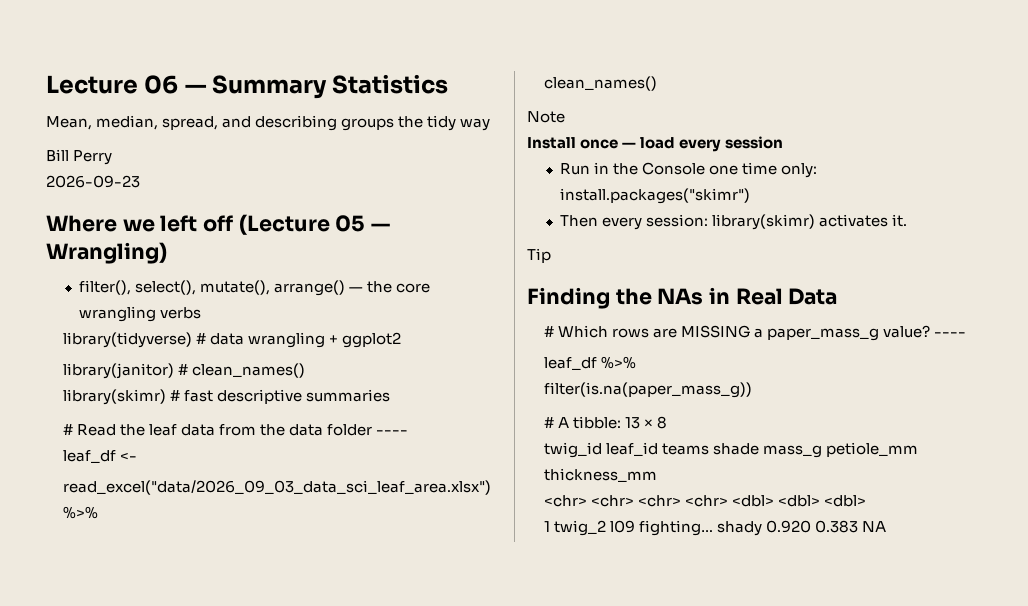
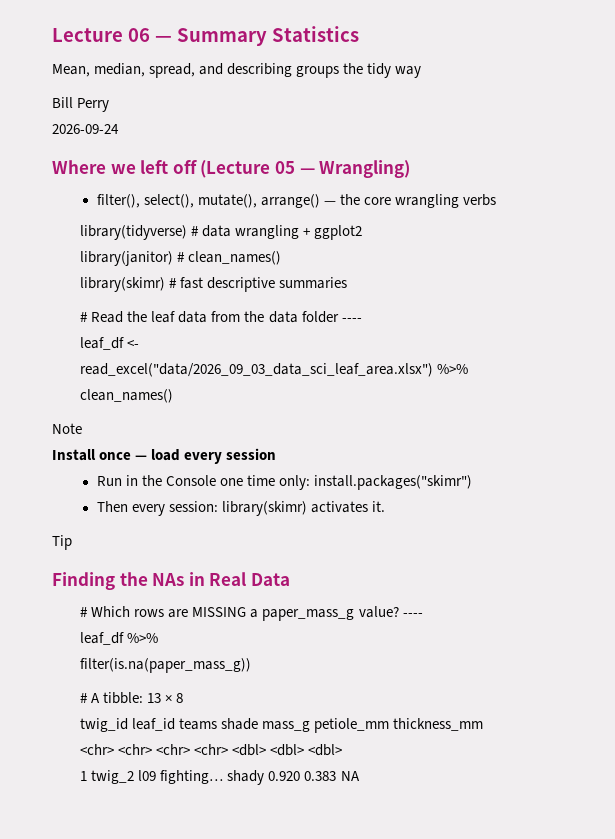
[46,175,140,188] 2026-09-23 -> [52,124,119,134] 2026-09-24

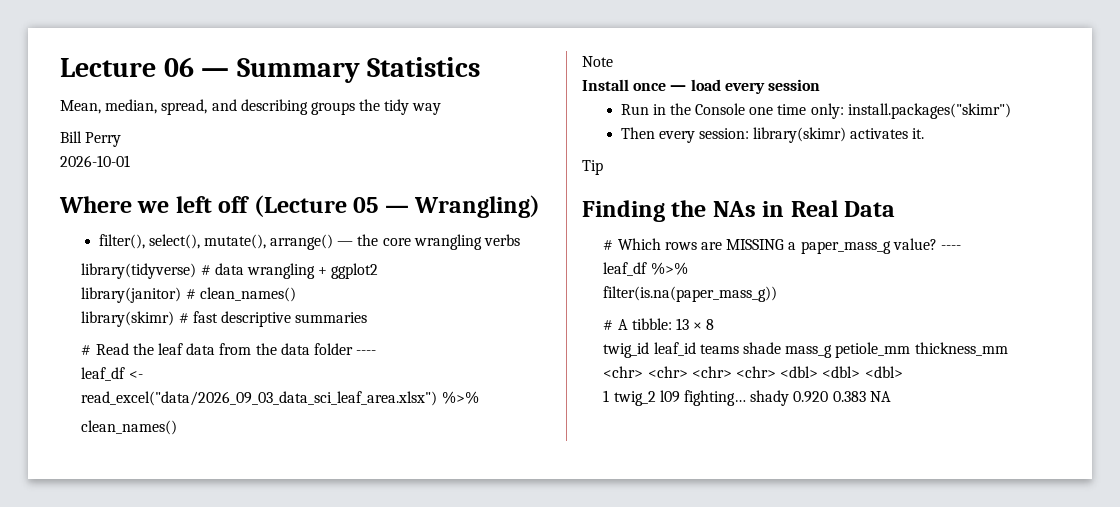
[52,124,119,134] 2026-09-24 -> [60,155,130,167] 2026-10-01

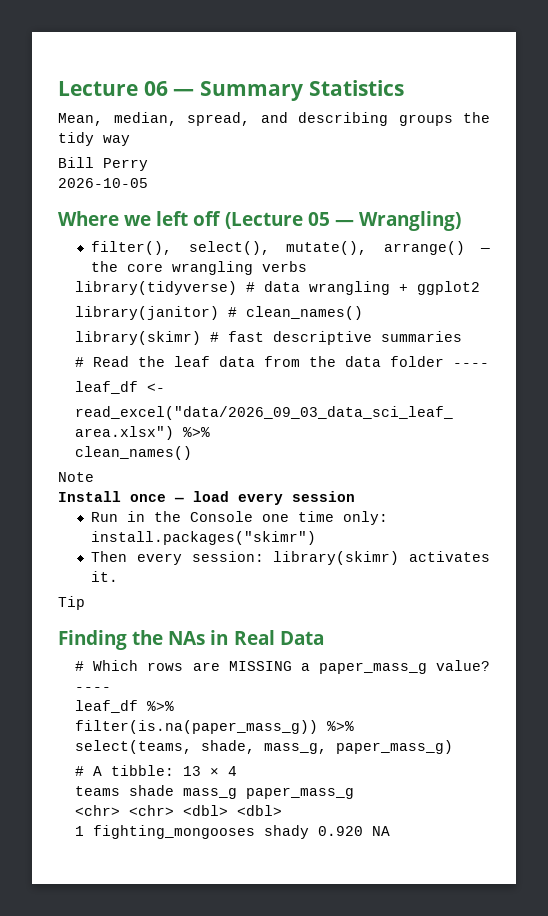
[60,155,130,167] 2026-10-01 -> [58,178,148,188] 2026-10-05
(778, 294) none -> [327,721,355,731] [75,740,454,754] %>% // select(teams, shade, mass_g, paper_mass_g)
[706,319,715,330] [603,342,696,358] 8 // twig_id leaf_id -> [228,766,238,776] 4 //
[835,342,1008,358] [603,366,903,378] petiole_mm thickness_mm // <chr> <chr> <chr> <chr> <dbl> <dbl> <dbl> -> [246,787,355,799] [75,805,283,816] paper_mass_g // <chr> <chr> <dbl> <dbl>
[613,390,747,406] twig_2 l09 fighting… -> [93,825,256,839] fighting_mongooses
[832,391,866,402] 0.383 -> (364, 831) none

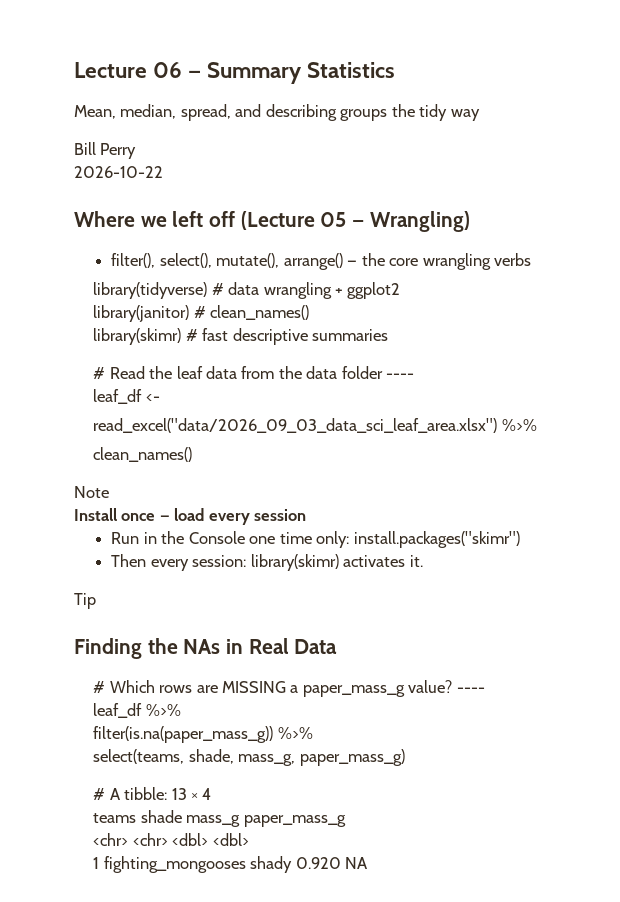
[58,178,148,188] 2026-10-05 -> [74,166,163,178] 2026-10-22

